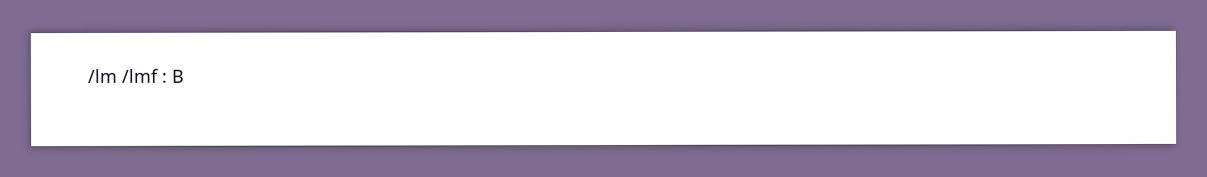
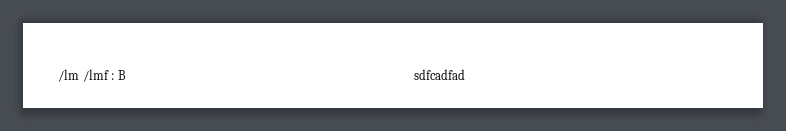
(184, 76) none -> [414,69,465,80] // sdfcadfad

